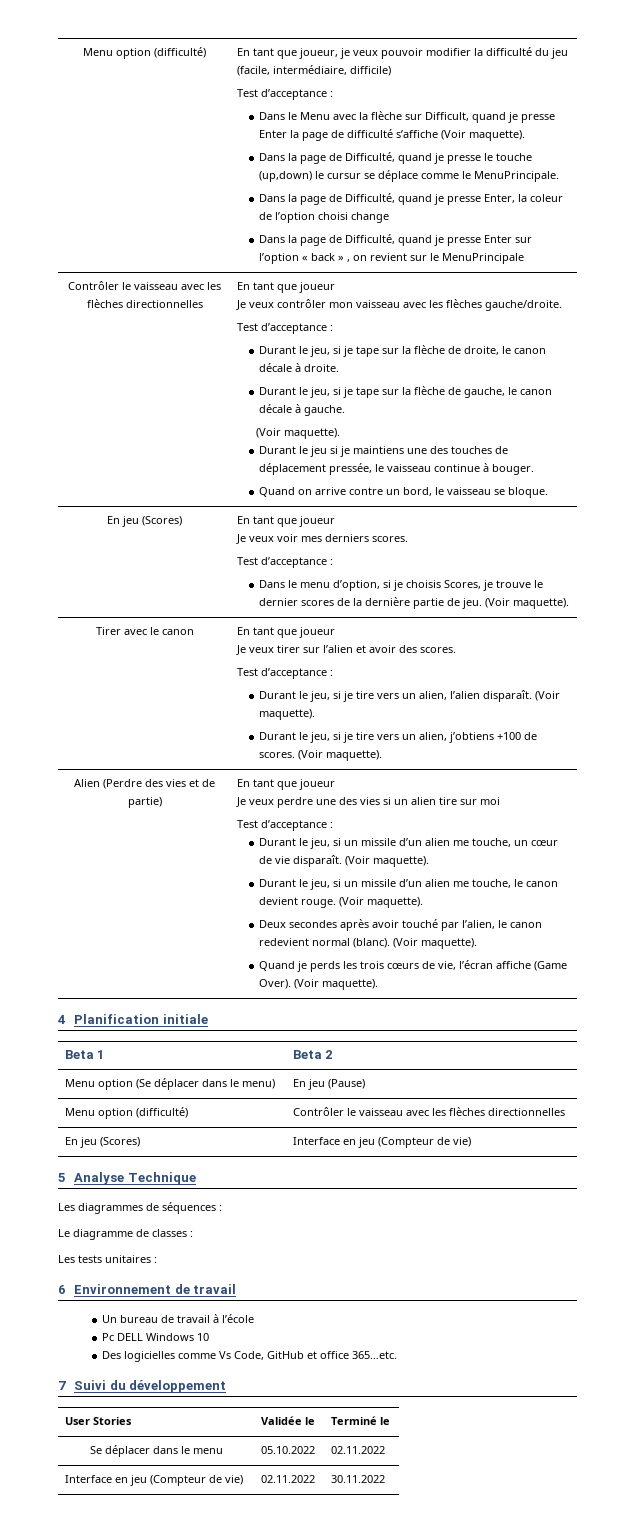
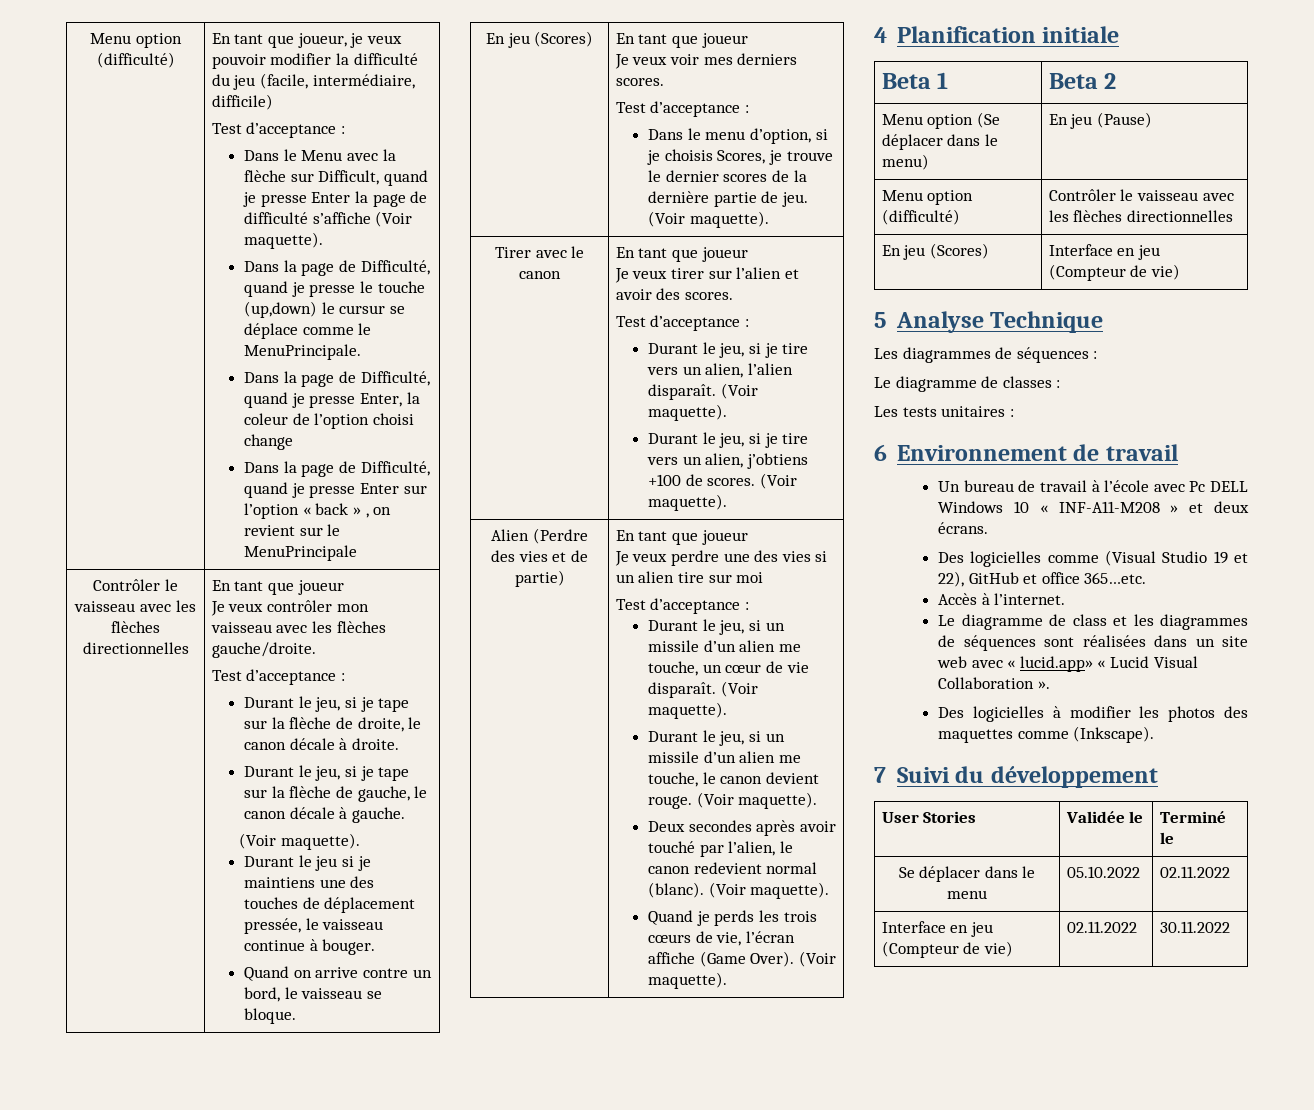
(255, 1318) // -> [1153,484,1185,492] avec
[102,1351,398,1362] // Des logicielles comme Vs Code, GitHub et office 365…etc. -> [1039,501,1249,513] [938,522,989,534] [938,550,1248,567] [938,571,1147,587] [938,593,1066,605] [938,614,1248,630] [938,635,1248,651] [937,656,1198,672] [938,677,1050,689] [938,706,1248,722] [938,726,1155,743] « INF-A11-M208 » et deux écrans. // Des logicielles comme (Visual Studio 19 et 22), GitHub et office 365…etc. // Accès à l’internet. // Le diagramme de class et les diagrammes de séquences sont réalisées dans un site web avec « lucid.app» « Lucid Visual Collaboration ». // Des logicielles à modifier les photos des maquettes comme (Inkscape).

